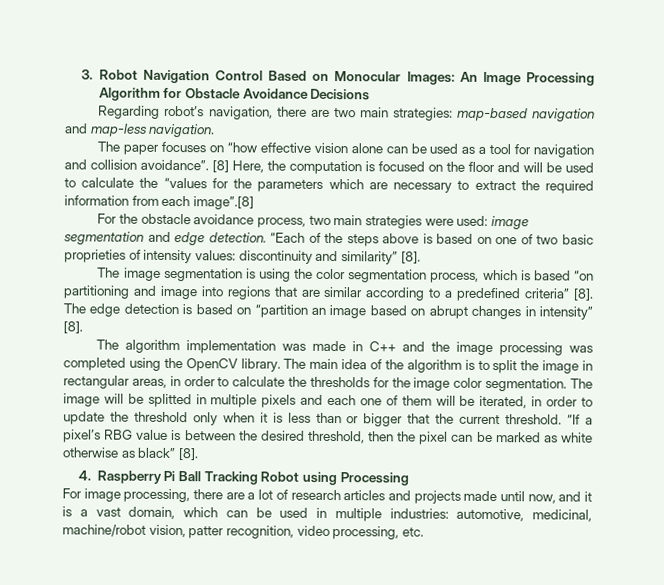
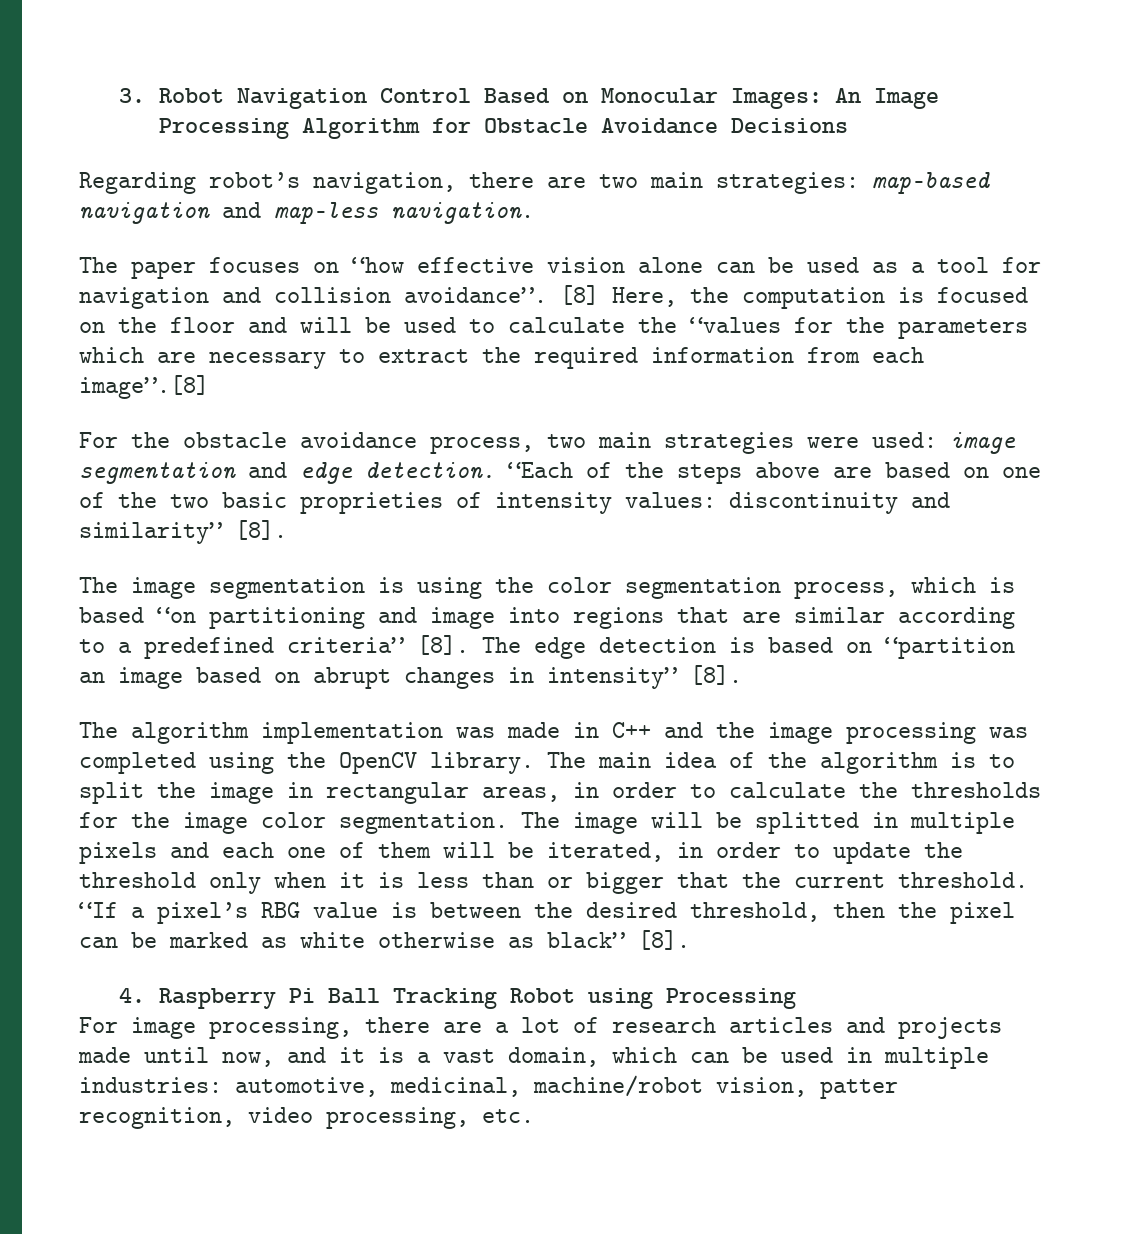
[422,233,433,244] is -> [833,467,872,478] are
(533, 239) none -> [118,492,157,508] the

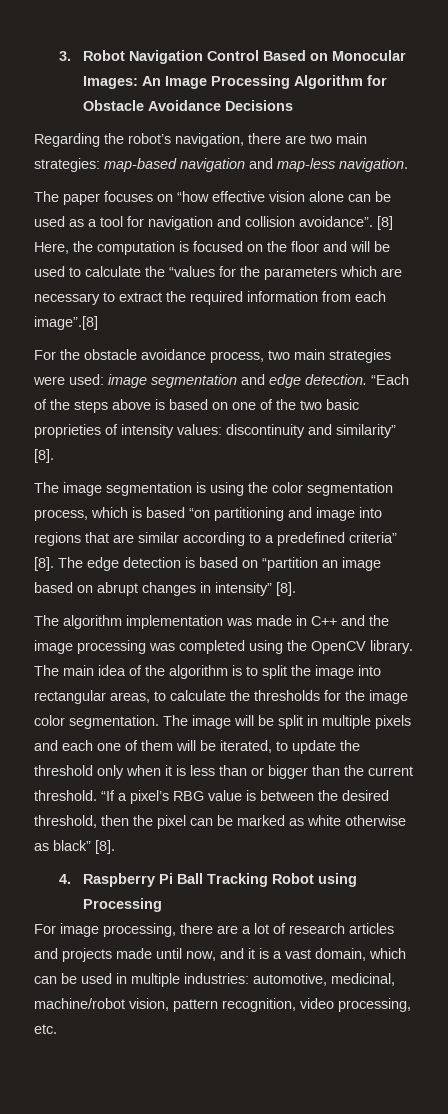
(196, 183) none -> [104,133,124,144] the
[833,467,872,478] are -> [155,399,165,410] is
[287,782,313,798] in -> [358,665,381,676] into
[573,782,677,798] in order -> (150, 697) none
[755,812,859,834] splitted -> [278,715,303,729] split
[677,842,781,858] in order -> (272, 746) none
[677,872,729,888] that -> [312,765,340,776] than
[820,1079,898,1099] patter -> [173,999,218,1012] pattern

